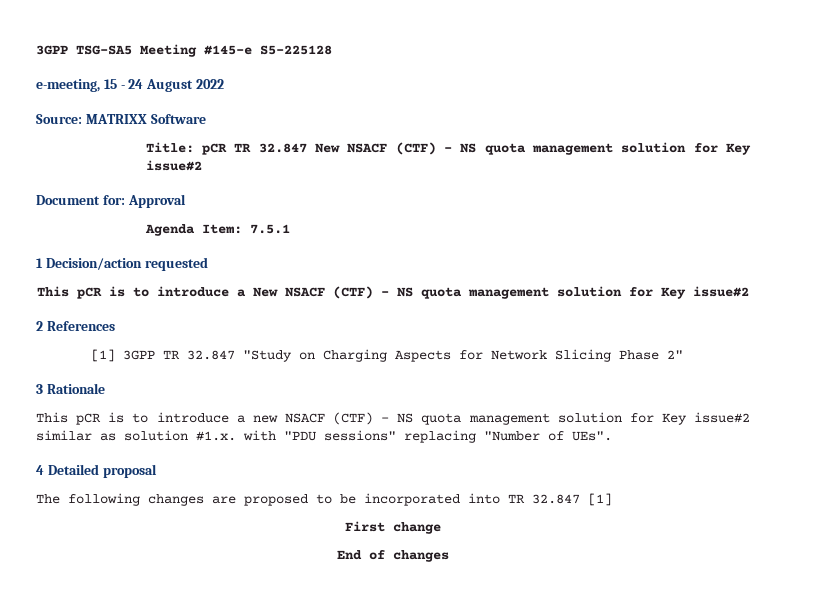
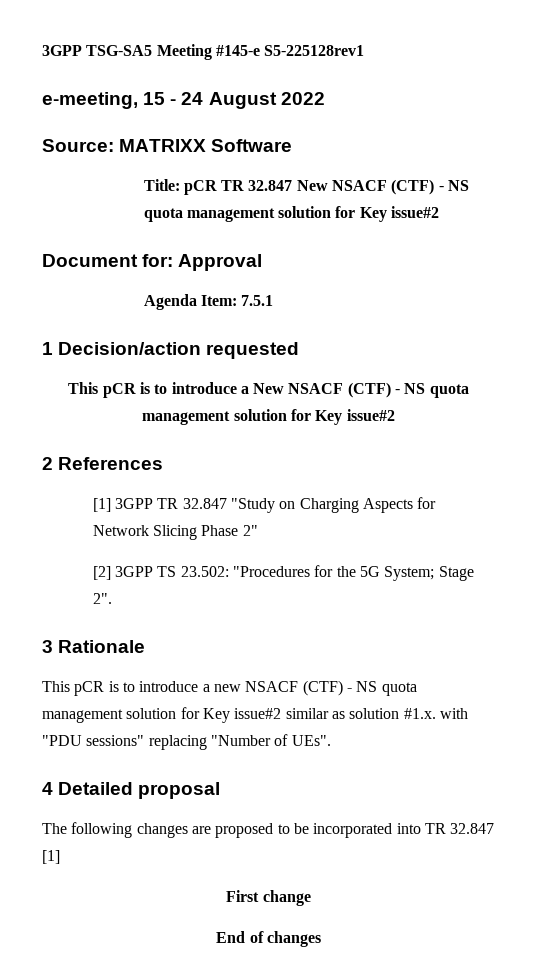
[260,45,332,55] S5-225128 -> [264,45,365,56] S5-225128rev1
(683, 354) none -> [92,565,474,581] [92,593,112,604] // [2] 3GPP TS 23.502: "Procedures for the 5G System; Stage 2".

